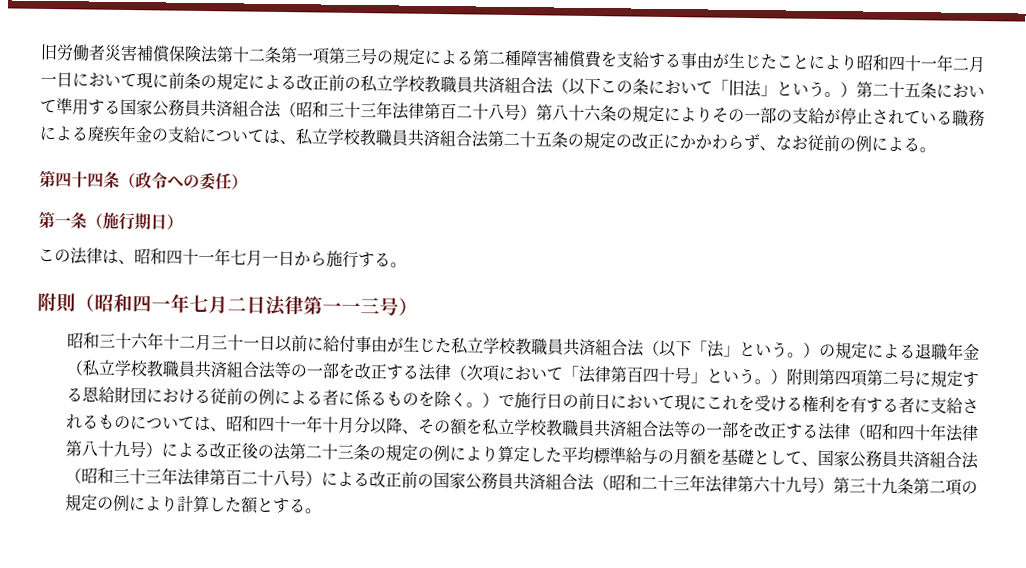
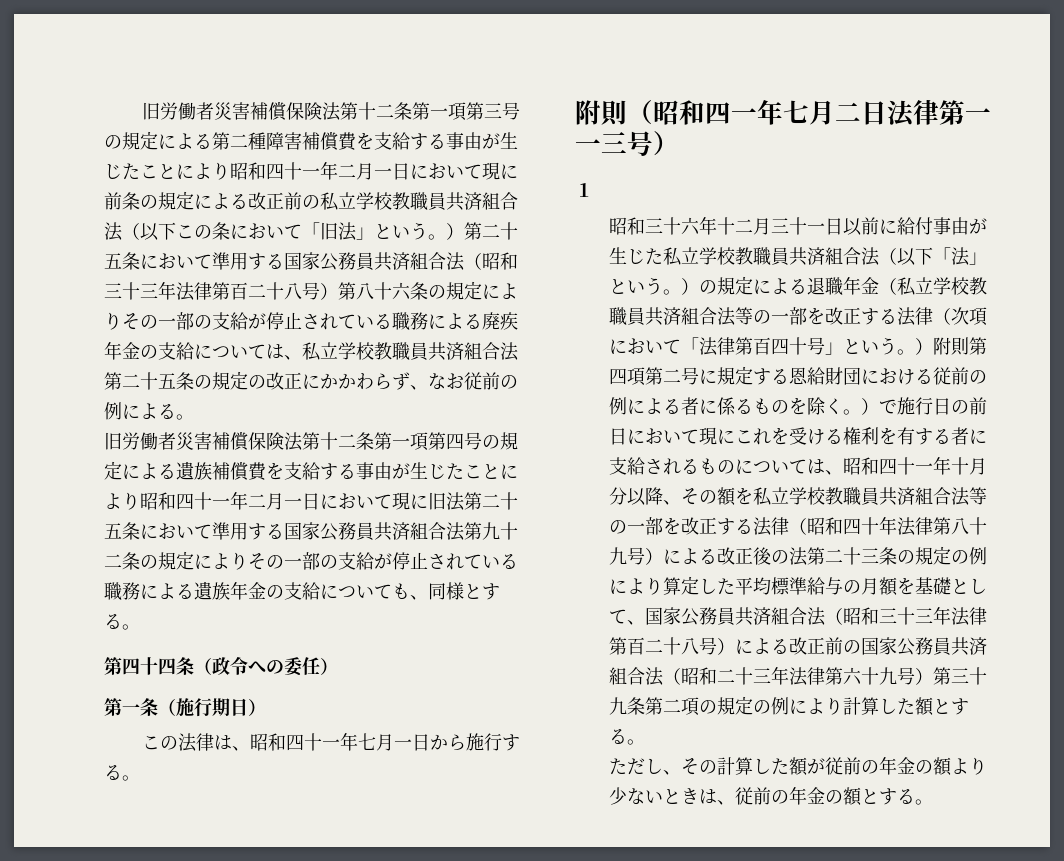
(936, 150) none -> [104,431,518,451] [104,461,518,481] [104,491,518,511] [104,522,518,541] [104,551,518,570] [104,581,500,600] [104,614,140,630] // 旧労働者災害補償保険法第十二条第一項第四号の規定による遺族補償費を支給する事由が生じたことにより昭和四十一年二月一日において現に旧法第二十五条において準用する国家公務員共済組合法第九十二条の規定によりその一部の支給が停止されている職務による遺族年金の支給についても、同様とする。
(418, 306) none -> [575,183,593,197] // １
(322, 511) none -> [608,756,987,776] [608,786,933,806] // ただし、その計算した額が従前の年金の額より少ないときは、従前の年金の額とする。

